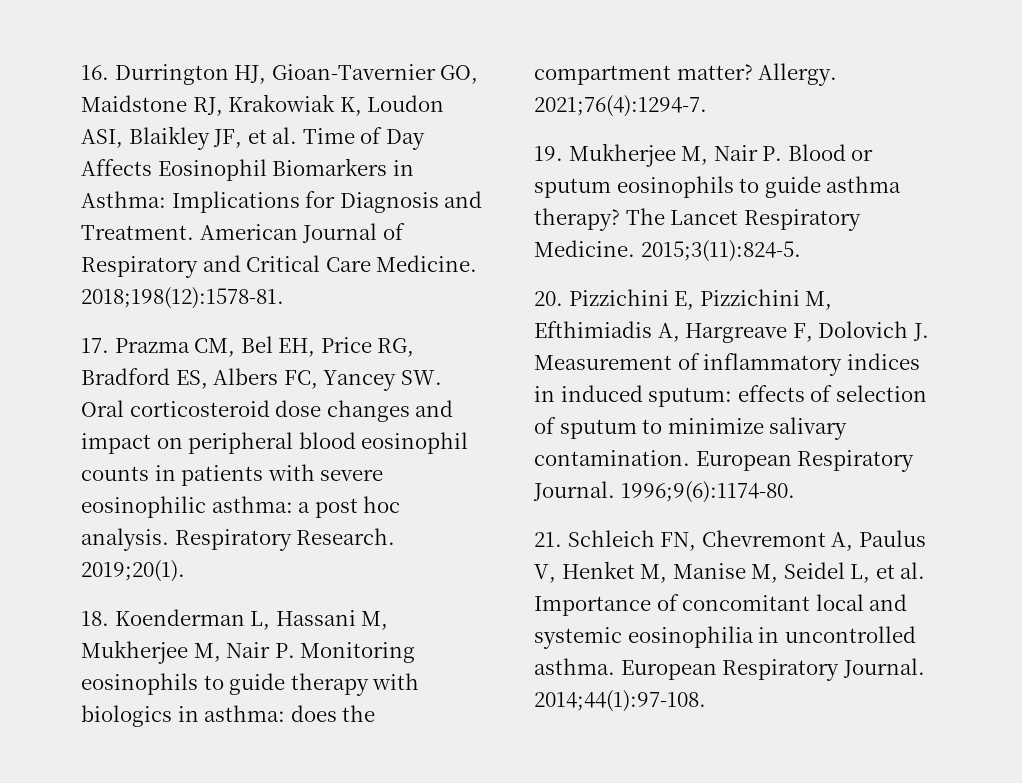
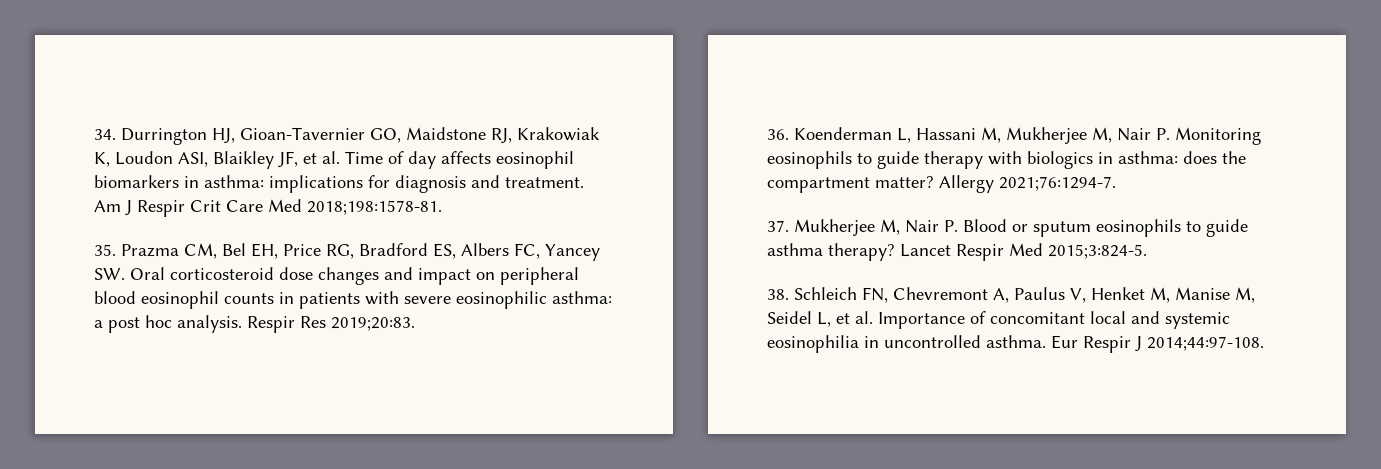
[81,65,109,80] 16. -> [94,129,116,140] 34.
[385,129,425,150] [81,158,414,181] [81,191,483,213] [81,223,405,243] [81,255,478,278] [81,287,284,309] [81,338,109,353] Day Affects Eosinophil Biomarkers in Asthma: Implications for Diagnosis and Treatment. American Journal of Respiratory and Critical Care Medicine. 2018;198(12):1578-81. // 17. -> [408,151,574,169] [94,175,584,193] [94,199,442,217] [94,244,116,256] day affects eosinophil biomarkers in asthma: implications for diagnosis and treatment. Am J Respir Crit Care Med 2018;198:1578-81. // 35.
[174,528,396,551] [81,560,185,582] [81,611,109,626] Respiratory Research. 2019;20(1). // 18. -> [247,316,415,333] [767,129,789,140] Respir Res 2019;20:83. // 36.
[758,63,838,86] [534,95,707,117] [534,146,563,161] Allergy. 2021;76(4):1294-7. // 19. -> [939,175,1116,193] [767,220,789,232] Allergy 2021;76:1294-7. // 37.
[625,208,861,231] [534,240,801,262] [534,289,833,310] [534,321,929,343] [534,353,920,376] [534,385,927,407] [534,417,848,440] [534,450,915,472] [533,481,795,503] [534,532,562,547] The Lancet Respiratory Medicine. 2015;3(11):824-5. // 20. Pizzichini E, Pizzichini M, Efthimiadis A, Hargreave F, Dolovich J. Measurement of inflammatory indices in induced sputum: effects of selection of sputum to minimize salivary contamination. European Respiratory Journal. 1996;9(6):1174-80. // 21. -> [900,243,1147,261] [767,289,789,300] Lancet Respir Med 2015;3:824-5. // 38.
[620,658,925,681] [534,690,706,712] European Respiratory Journal. 2014;44(1):97-108. -> [1051,335,1264,353] Eur Respir J 2014;44:97-108.

